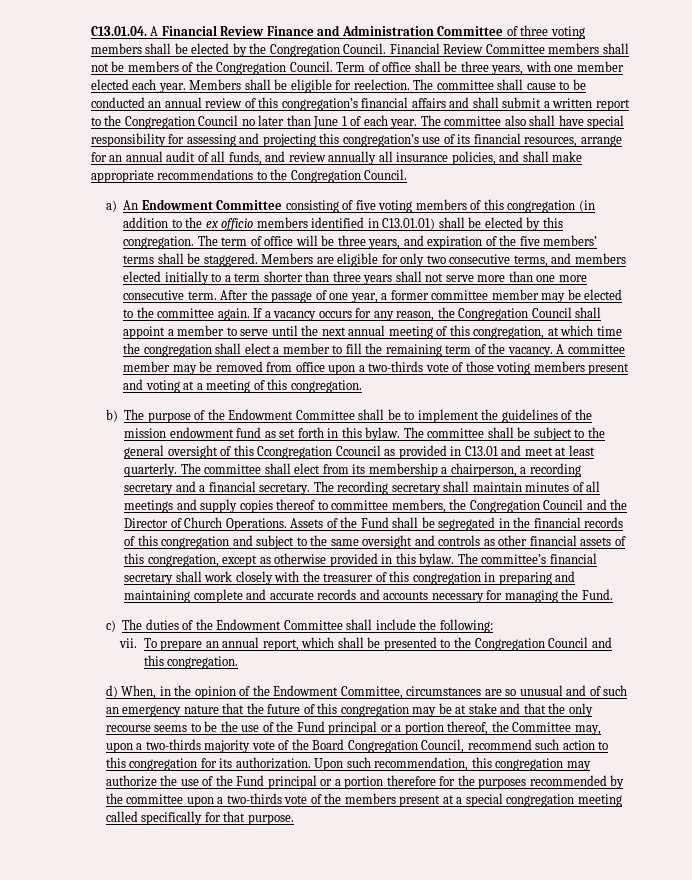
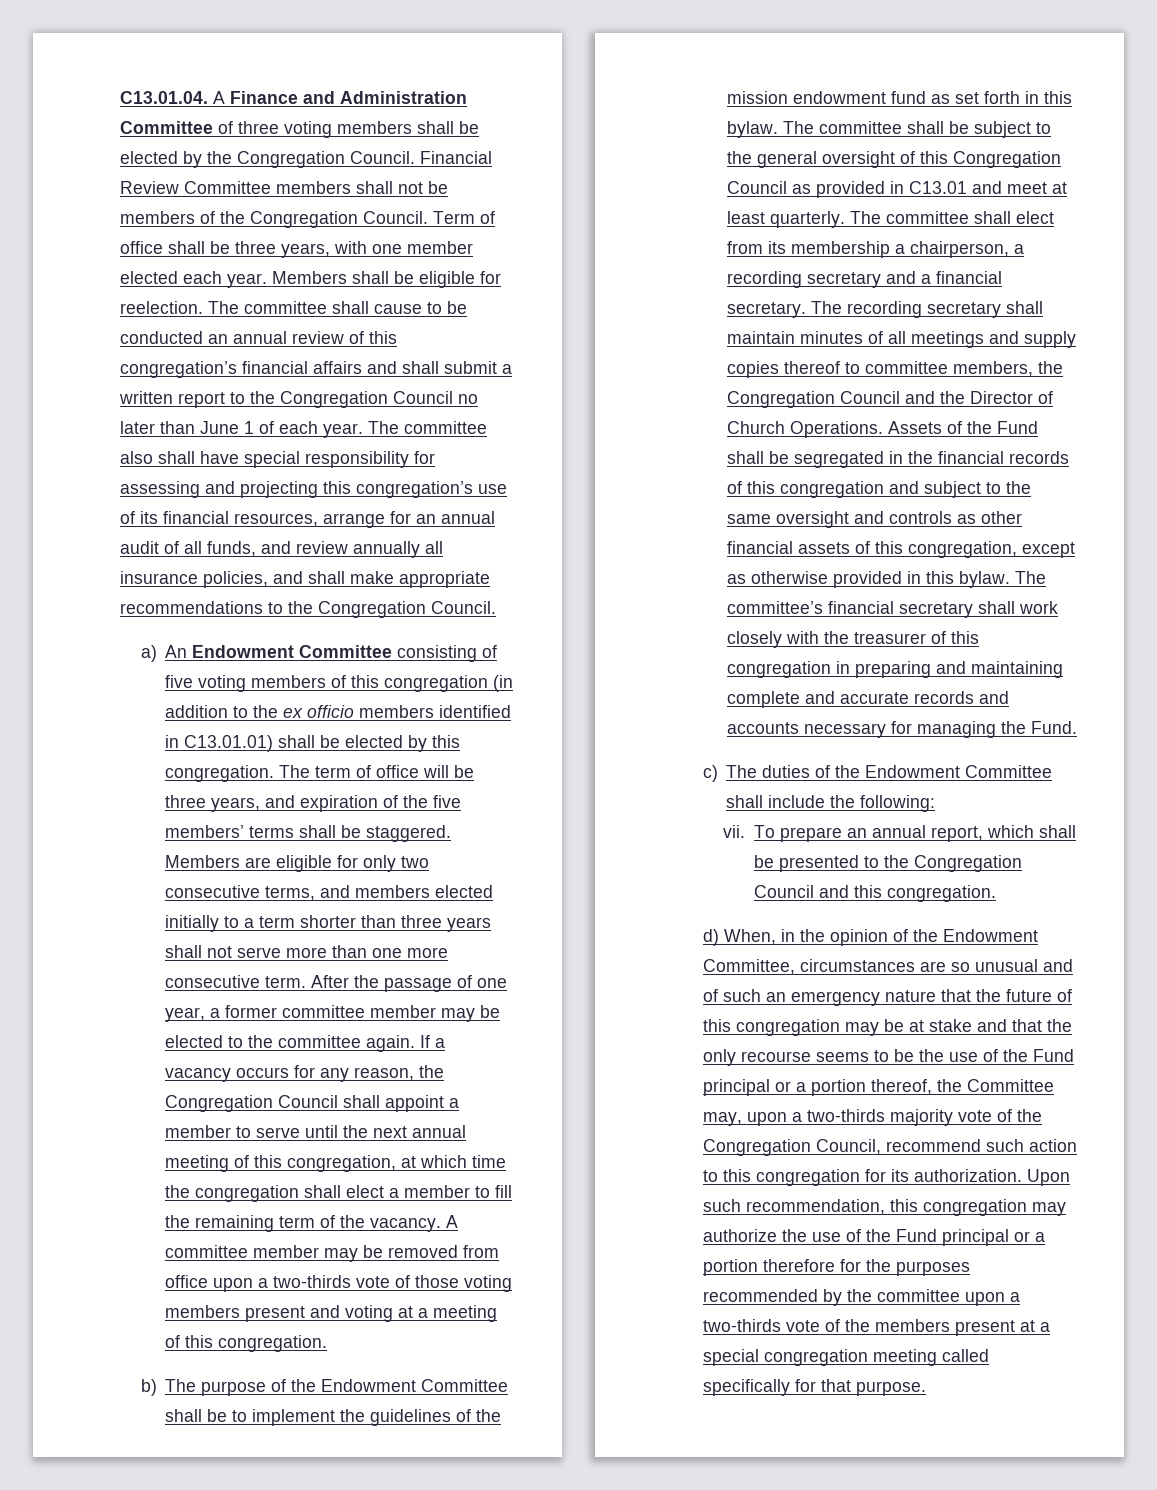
[161,25,265,36] Financial Review -> (226, 97) none
[257,445,381,459] Ccongregation Ccouncil -> [953,151,1062,168] [727,181,788,194] Congregation Council
[312,739,345,750] Board -> (1042, 1115) none

